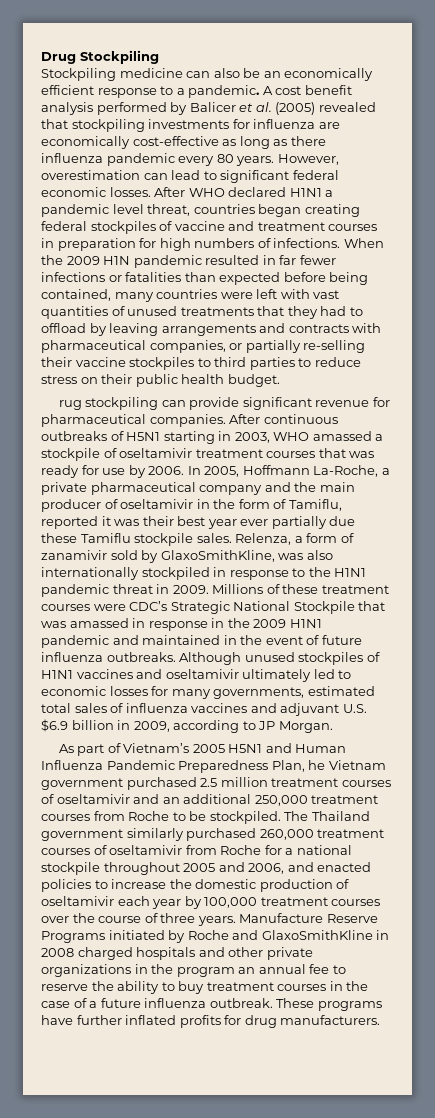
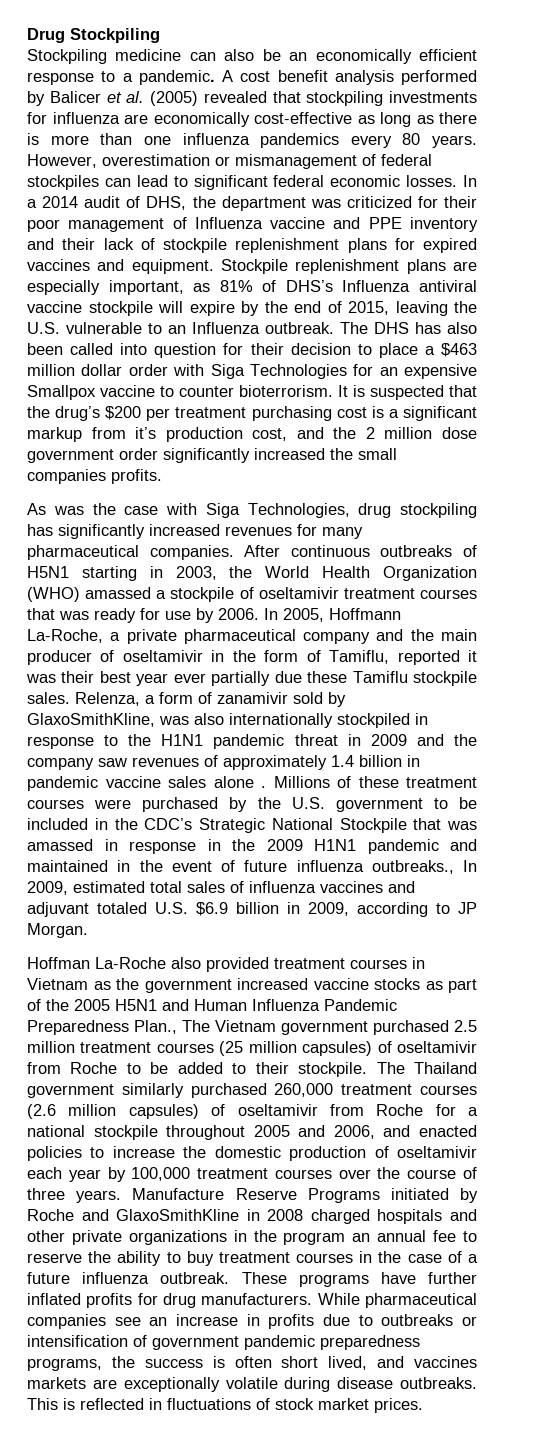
[41,153,175,166] influenza pandemic -> [27,133,340,148] is more than one influenza pandemics
(140, 175) none -> [215,154,432,169] [27,175,99,190] or mismanagement of federal stockpiles
[154,187,334,197] [41,204,360,217] [41,221,378,234] [41,238,384,251] [41,255,336,268] [41,272,369,285] [41,289,340,302] [41,306,363,319] [41,323,382,336] [41,340,366,353] [41,357,361,370] [41,374,280,387] [58,397,390,410] After WHO declared H1N1 a pandemic level threat, countries began creating federal stockpiles of vaccine and treatment courses in preparation for high numbers of infections. When the 2009 H1N pandemic resulted in far fewer infections or fatalities than expected before being contained, many countries were left with vast quantities of unused treatments that they had to offload by leaving arrangements and contracts with pharmaceutical companies, or partially re-selling their vaccine stockpiles to third parties to reduce stress on their public health budget. // rug stockpiling can provide significant revenue for -> [463,175,477,187] [27,196,478,211] [27,217,478,232] [27,238,477,253] [27,259,477,274] [27,280,477,295] [27,301,477,316] [27,322,477,334] [27,343,478,358] [27,364,477,379] [27,385,477,400] [27,406,477,421] [27,427,477,442] [27,448,397,463] [27,469,162,484] [27,503,477,518] [27,524,363,539] In a 2014 audit of DHS, the department was criticized for their poor management of Influenza vaccine and PPE inventory and their lack of stockpile replenishment plans for expired vaccines and equipment. Stockpile replenishment plans are especially important, as 81% of DHS’s Influenza antiviral vaccine stockpile will expire by the end of 2015, leaving the U.S. vulnerable to an Influenza outbreak. The DHS has also been called into question for their decision to place a $463 million dollar order with Siga Technologies for an expensive Smallpox vaccine to counter bioterrorism. It is suspected that the drug’s $200 per treatment purchasing cost is a significant markup from it’s production cost, and the 2 million dose government order significantly increased the small companies profits. // As was the case with Siga Technologies, drug stockpiling has significantly increased revenues for many
[273,432,310,441] WHO -> [229,566,477,581] [27,587,80,602] the World Health Organization (WHO)
[172,585,209,594] 2009. -> [370,734,477,746] [27,755,420,770] [27,776,266,791] 2009 and the company saw revenues of approximately 1.4 billion in pandemic vaccine sales alone .
(126, 607) none -> [142,797,477,812] [27,818,138,830] purchased by the U.S. government to be included in the
[106,652,380,665] [41,669,352,682] [41,686,305,699] outbreaks. Although unused stockpiles of H1N1 vaccines and oseltamivir ultimately led to economic losses for many governments, -> [371,860,477,874] [27,881,68,895] outbreaks., In 2009,
(340, 709) none -> [97,902,147,914] totaled
[58,744,74,753] As -> [27,957,425,972] [27,978,443,993] Hoffman La-Roche also provided treatment courses in Vietnam as the government increased vaccine stocks as
[123,743,190,753] Vietnam’s -> [46,999,69,1011] the
[271,760,326,772] Plan, he -> [134,1020,210,1034] Plan., The
[41,794,379,806] [41,811,281,824] of oseltamivir and an additional 250,000 treatment courses from Roche to be stockpiled. -> [219,1041,477,1056] [27,1062,368,1077] (25 million capsules) of oseltamivir from Roche to be added to their stockpile.
(90, 851) none -> [27,1104,199,1119] (2.6 million capsules)
(381, 1020) none -> [317,1293,477,1308] [27,1314,478,1329] [27,1335,420,1350] [27,1356,477,1371] [27,1377,477,1392] [27,1398,423,1413] While pharmaceutical companies see an increase in profits due to outbreaks or intensification of government pandemic preparedness programs, the success is often short lived, and vaccines markets are exceptionally volatile during disease outbreaks. This is reflected in fluctuations of stock market prices.

